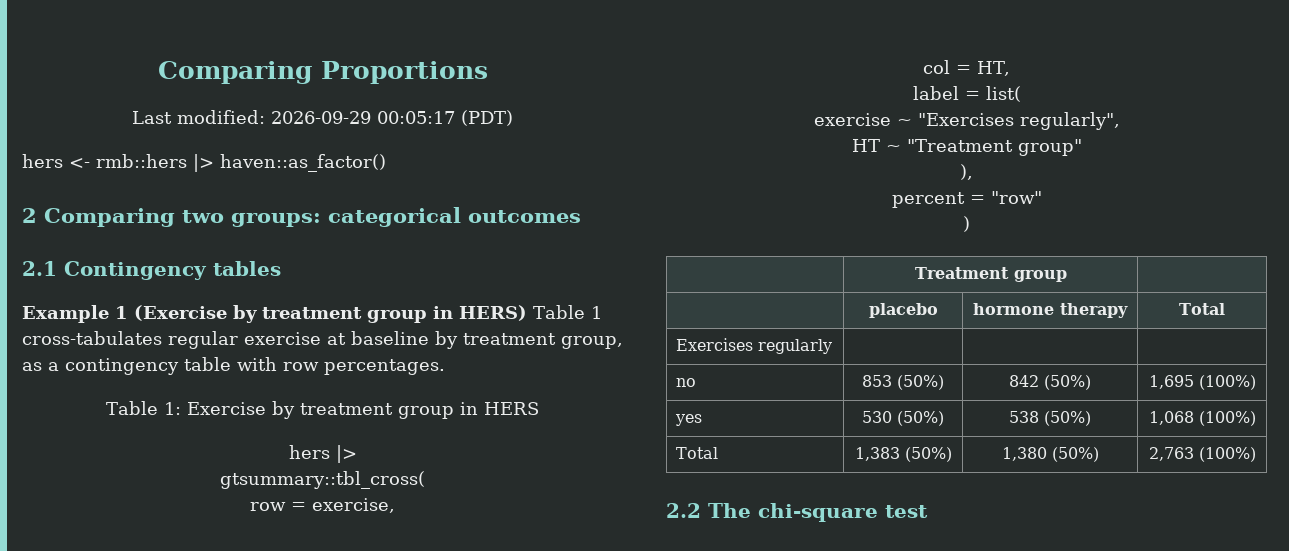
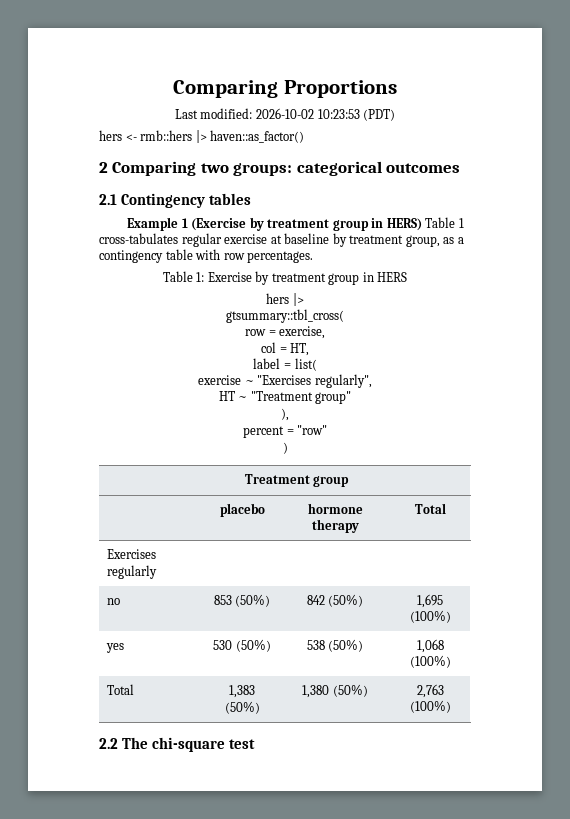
[271,111,455,124] 2026-09-29 00:05:17 -> [256,108,360,119] 2026-10-02 10:23:53

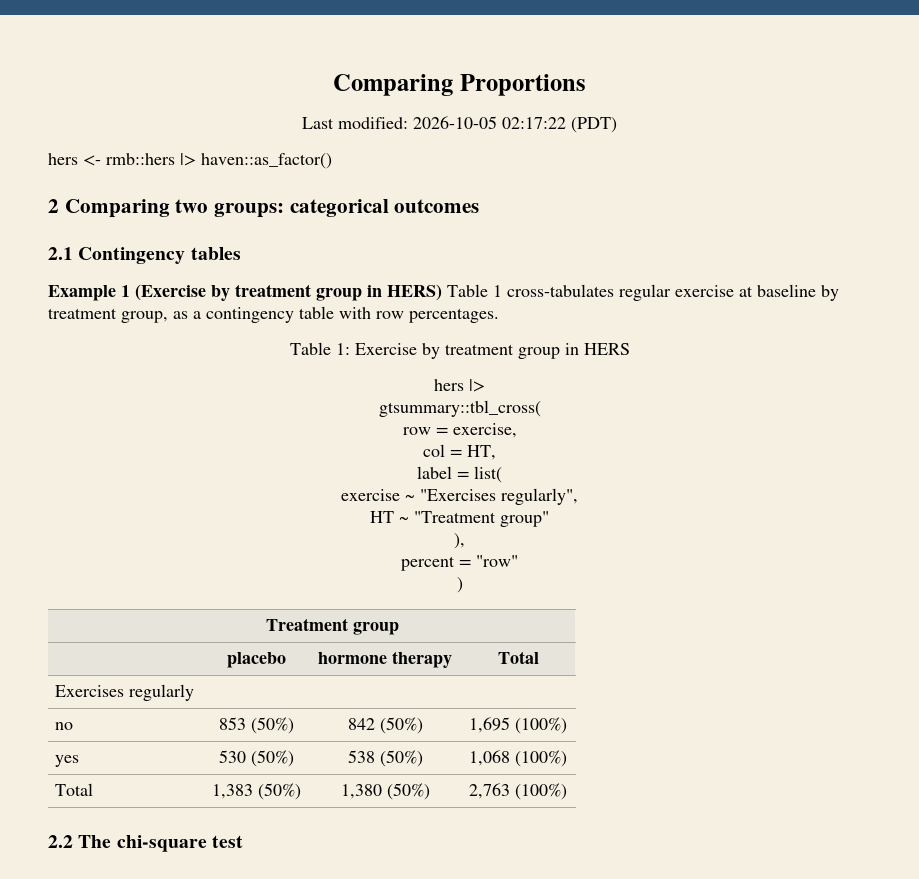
[256,108,360,119] 2026-10-02 10:23:53 -> [413,116,566,129] 2026-10-05 02:17:22

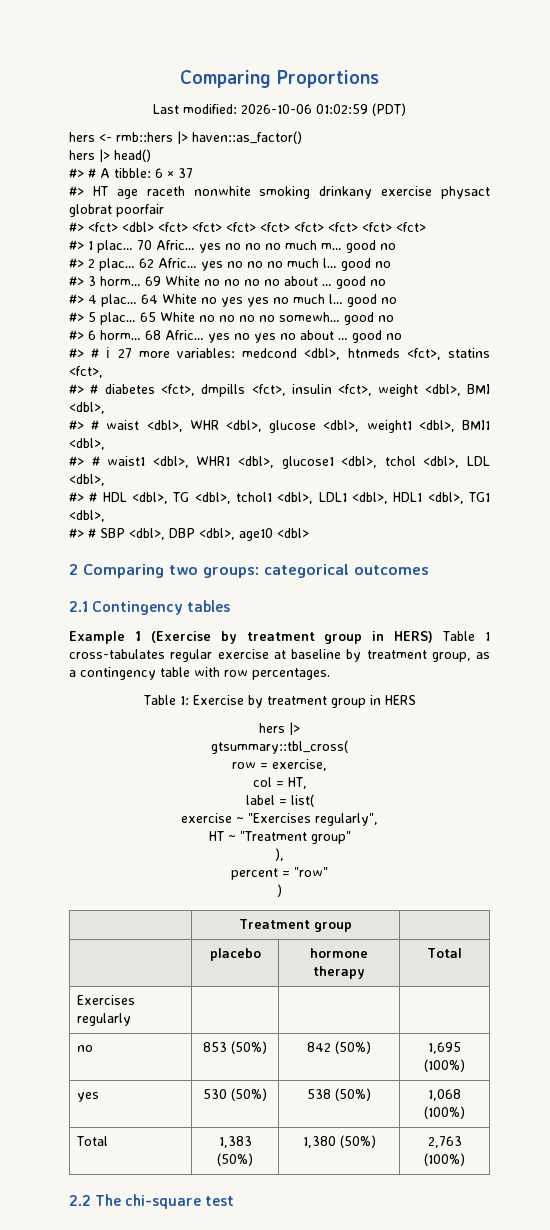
[413,116,566,129] 2026-10-05 02:17:22 -> [241,104,368,114] 2026-10-06 01:02:59
(332, 161) none -> [69,149,151,162] [69,168,193,178] [69,186,490,199] [69,204,164,217] [69,222,426,232] [69,240,396,253] [69,258,391,271] [69,276,386,289] [69,294,397,307] [69,312,394,325] [69,330,402,343] [69,347,490,360] [69,366,103,378] [69,384,491,397] [69,402,105,414] [69,420,490,433] [69,438,105,450] [69,456,491,469] [69,474,105,486] [69,492,490,504] [69,510,105,522] [69,528,309,541] // hers |> head() // #> # A tibble: 6 × 37 // #> HT age raceth nonwhite smoking drinkany exercise physact globrat poorfair // #> <fct> <dbl> <fct> <fct> <fct> <fct> <fct> <fct> <fct> <fct> // #> 1 plac… 70 Afric… yes no no no much m… good no // #> 2 plac… 62 Afric… yes no no no much l… good no // #> 3 horm… 69 White no no no no about … good no // #> 4 plac… 64 White no yes yes no much l… good no // #> 5 plac… 65 White no no no no somewh… good no // #> 6 horm… 68 Afric… yes no yes no about … good no // #> # ℹ 27 more variables: medcond <dbl>, htnmeds <fct>, statins <fct>, // #> # diabetes <fct>, dmpills <fct>, insulin <fct>, weight <dbl>, BMI <dbl>, // #> # waist <dbl>, WHR <dbl>, glucose <dbl>, weight1 <dbl>, BMI1 <dbl>, // #> # waist1 <dbl>, WHR1 <dbl>, glucose1 <dbl>, tchol <dbl>, LDL <dbl>, // #> # HDL <dbl>, TG <dbl>, tchol1 <dbl>, LDL1 <dbl>, HDL1 <dbl>, TG1 <dbl>, // #> # SBP <dbl>, DBP <dbl>, age10 <dbl>

